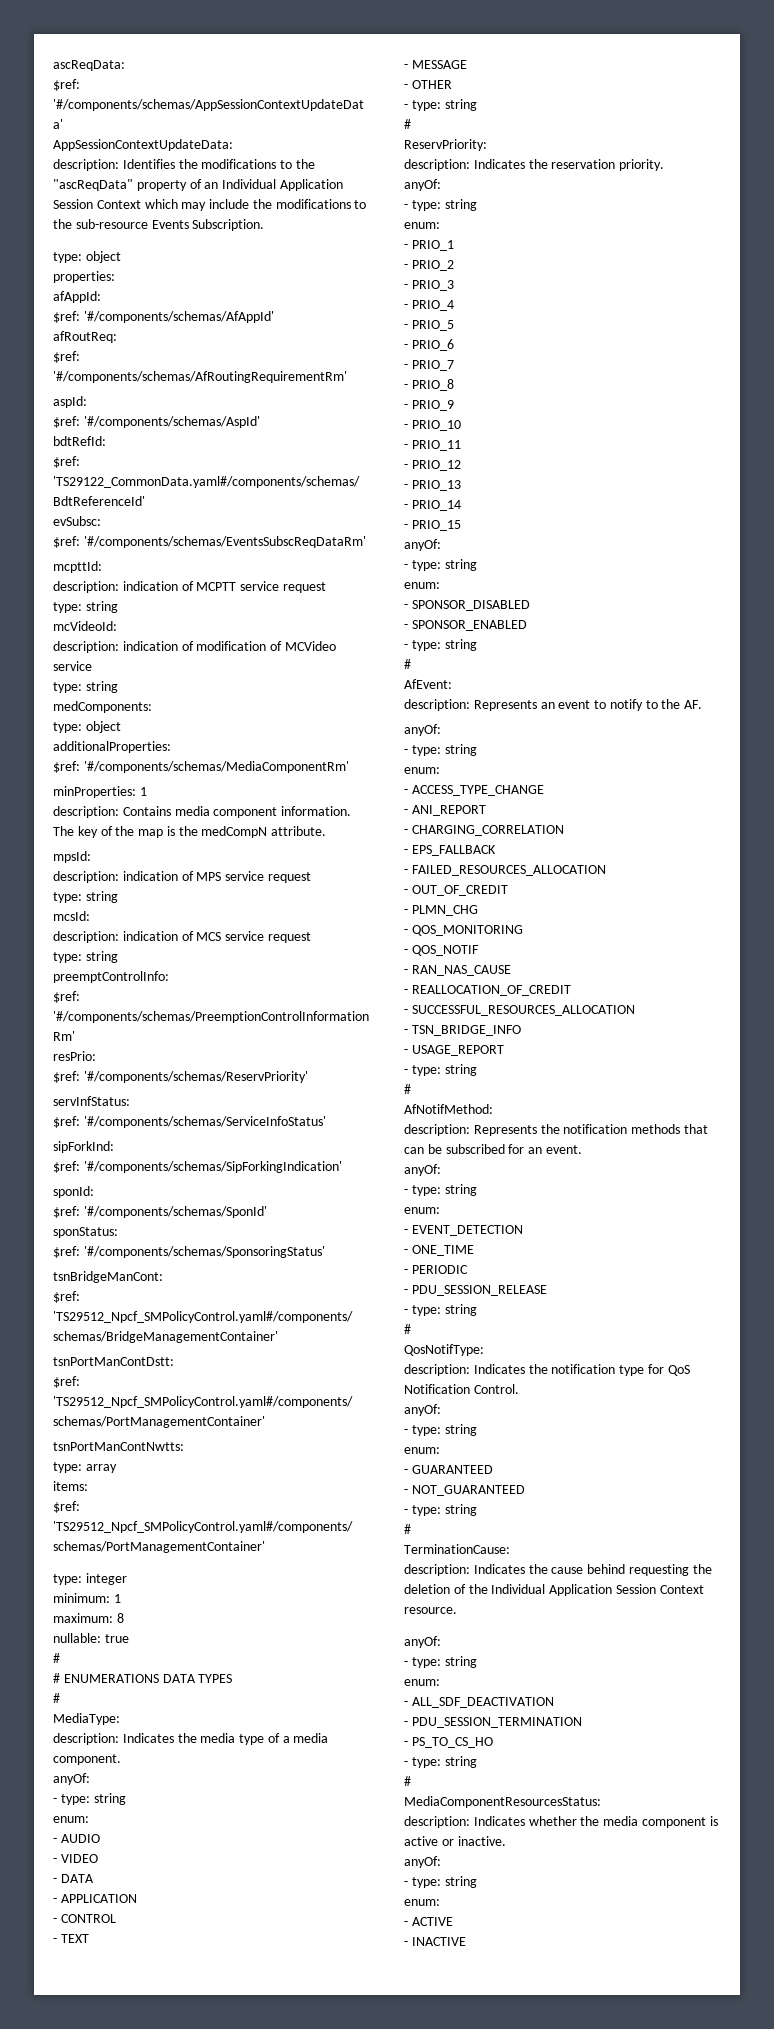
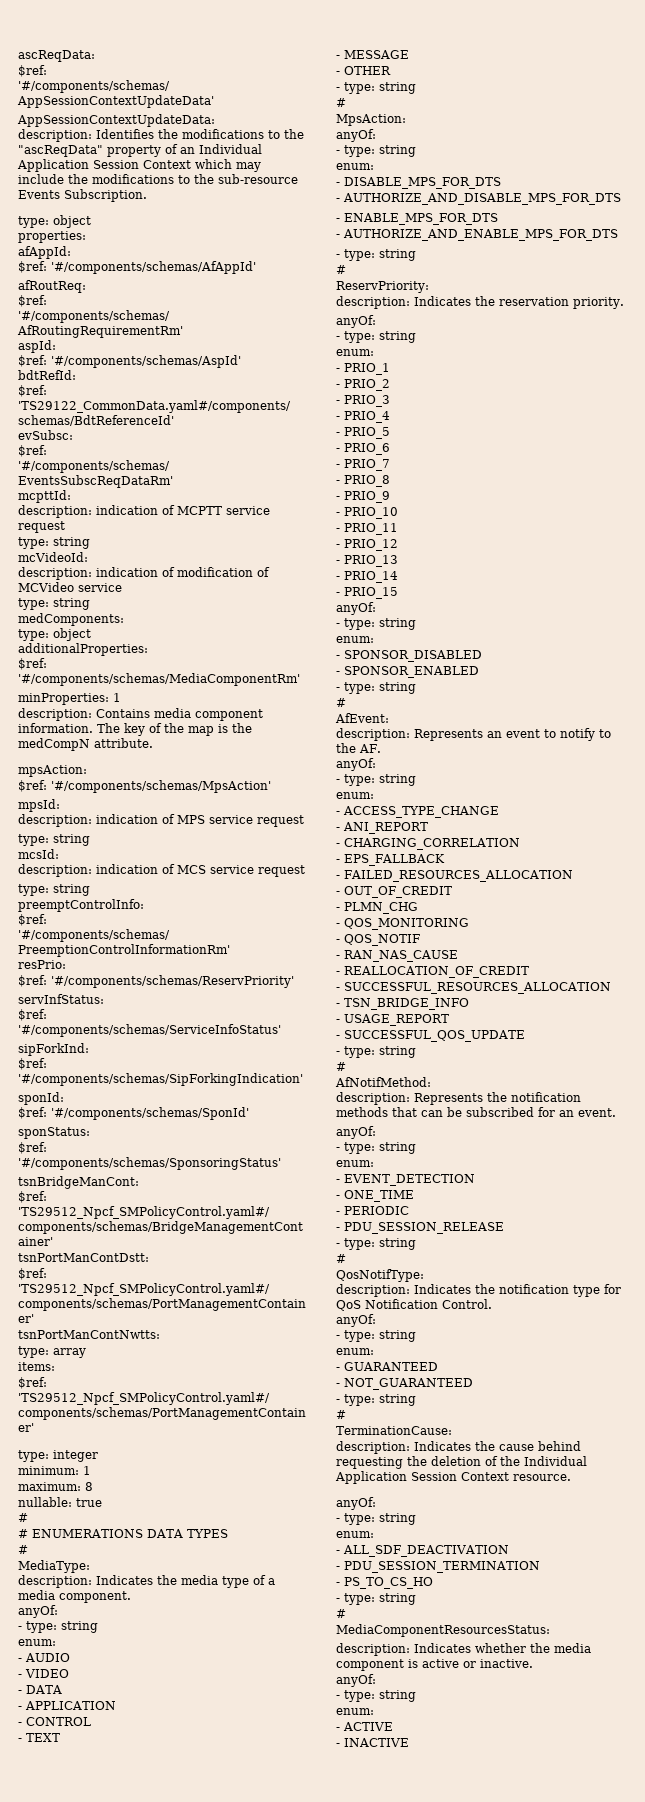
(327, 831) none -> [18,765,87,777] [18,780,271,793] // mpsAction: // $ref: '#/components/schemas/MpsAction'
(411, 124) none -> [336,114,406,126] [336,129,376,142] [336,145,416,157] [336,163,374,170] [336,177,501,189] [336,193,621,205] [336,213,498,225] [336,229,618,241] [336,249,416,261] [336,265,346,274] // MpsAction: // anyOf: // - type: string // enum: // - DISABLE_MPS_FOR_DTS // - AUTHORIZE_AND_DISABLE_MPS_FOR_DTS // - ENABLE_MPS_FOR_DTS // - AUTHORIZE_AND_ENABLE_MPS_FOR_DTS // - type: string // #
(504, 1050) none -> [336,1030,525,1042] // - SUCCESSFUL_QOS_UPDATE

